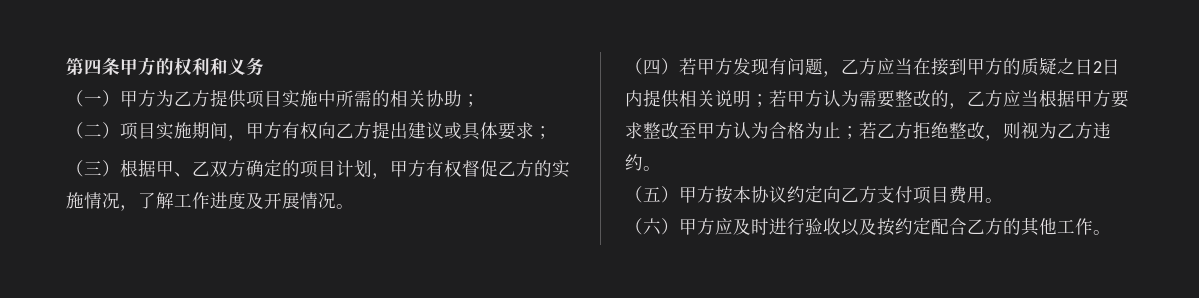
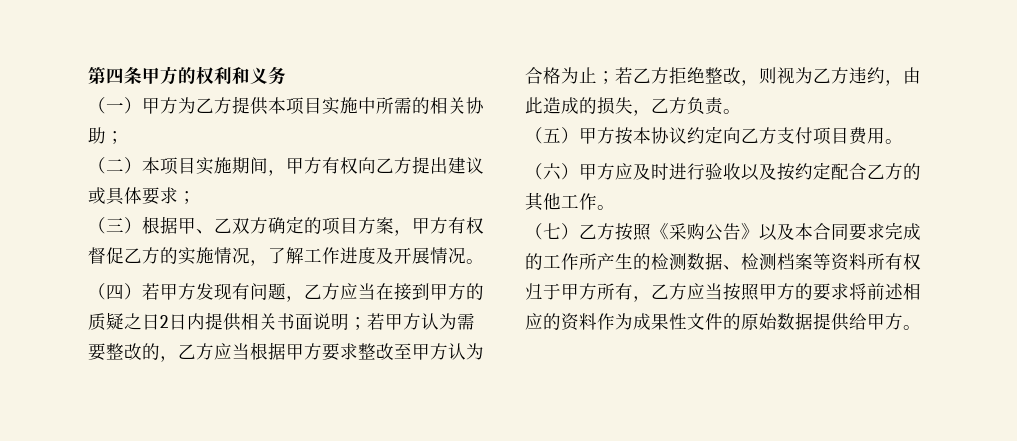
(246, 99) none -> [268,97,286,114] 本
(120, 130) none -> [142,157,160,174] 本
[336,160,372,178] 计划 -> [358,217,394,234] 方案
(715, 98) none -> [277,313,313,330] 书面
(643, 162) none -> [885,67,921,86] [525,97,724,116] ，由此造成的损失，乙方负责
(1111, 232) none -> [525,222,921,241] [525,252,921,271] [525,283,921,302] [525,312,921,331] // （七）乙方按照《采购公告》以及本合同要求完成的工作所产生的检测数据、检测档案等资料所有权归于甲方所有，乙方应当按照甲方的要求将前述相应的资料作为成果性文件的原始数据提供给甲方。

